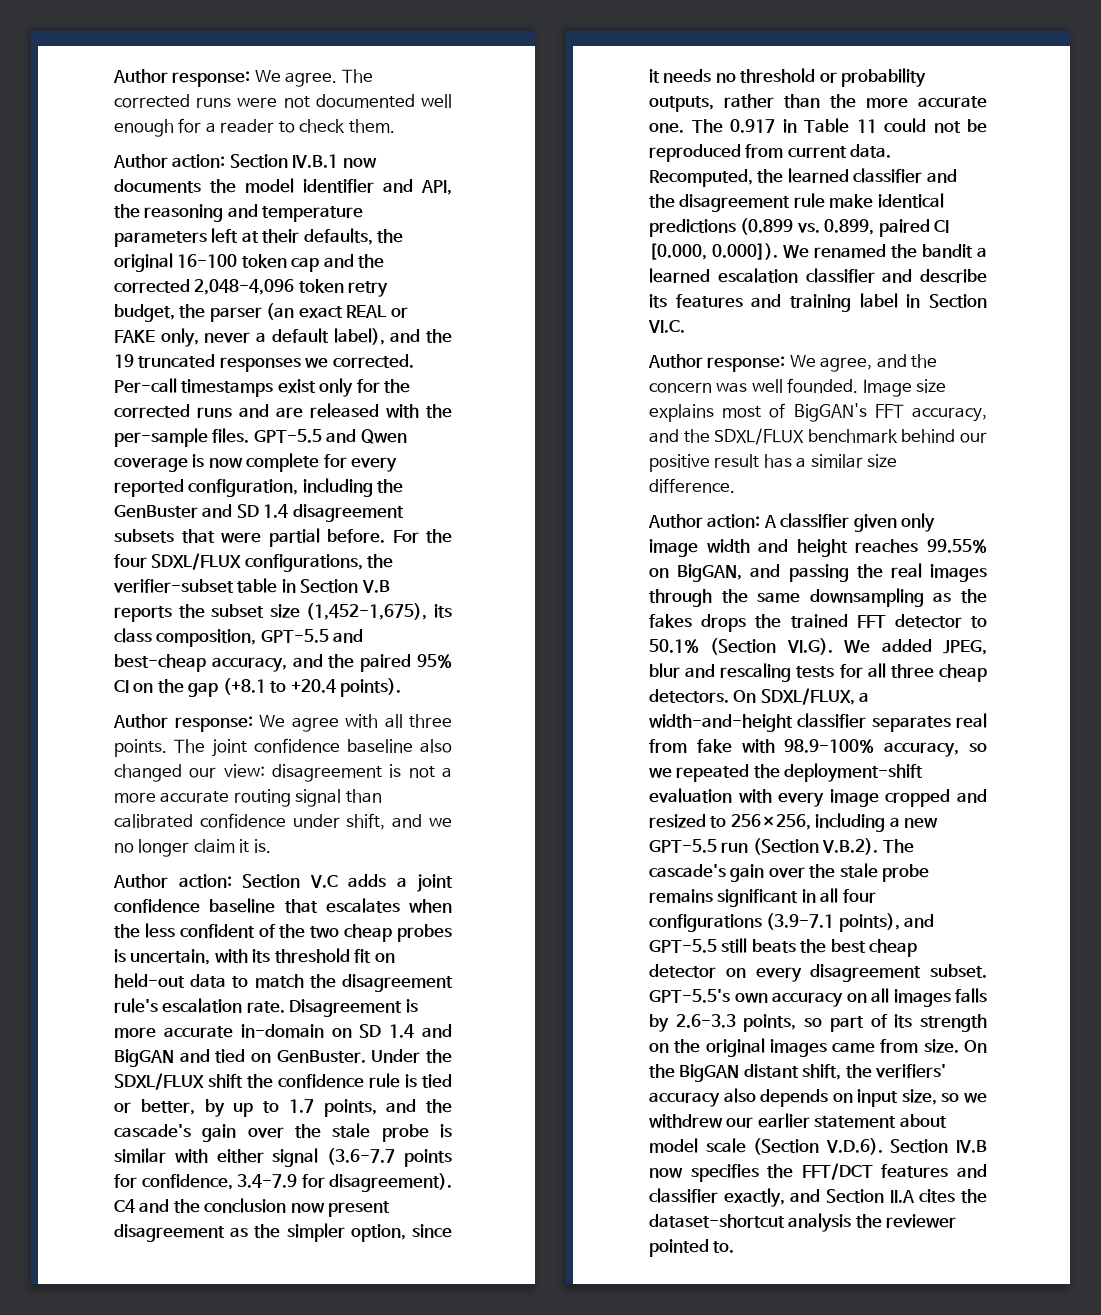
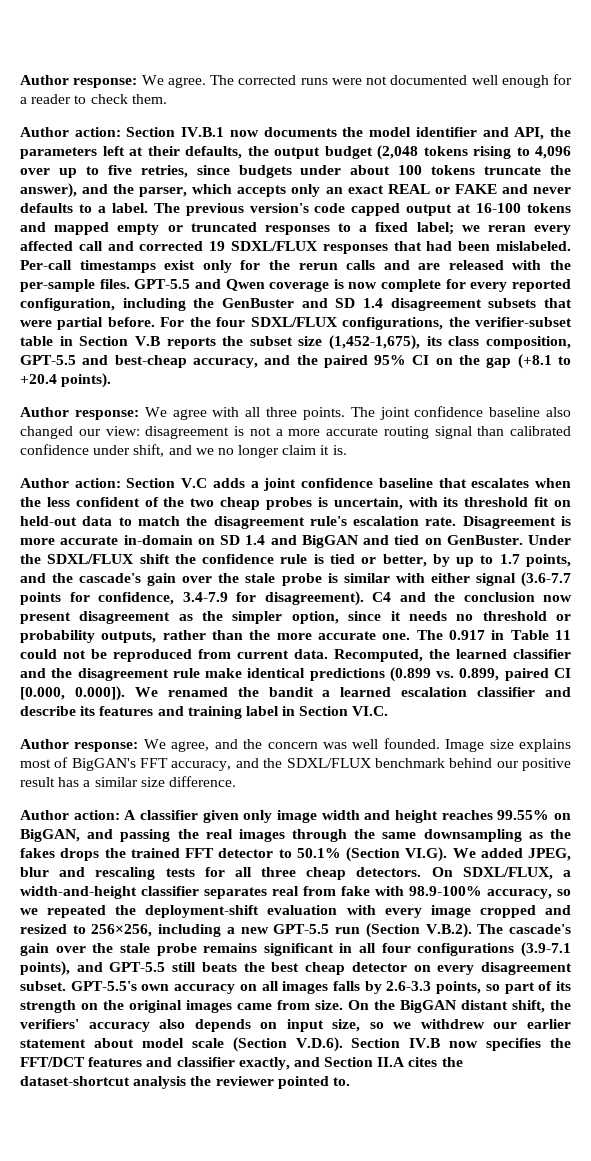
[144,204,364,222] reasoning and temperature -> (572, 132) none
[114,253,385,272] [114,279,389,297] [114,303,408,322] [114,328,452,347] [114,354,414,372] original 16-100 token cap and the corrected 2,048-4,096 token retry budget, the parser (an exact REAL or FAKE only, never a default label), and the 19 truncated responses we corrected. -> [274,145,571,160] [20,165,572,178] [20,183,572,198] [20,203,572,216] [20,222,571,235] [20,241,571,254] output budget (2,048 tokens rising to 4,096 over up to five retries, since budgets under about 100 tokens truncate the answer), and the parser, which accepts only an exact REAL or FAKE and never defaults to a label. The previous version's code capped output at 16-100 tokens and mapped empty or truncated responses to a fixed label; we reran every affected call and corrected 19 SDXL/FLUX responses that had been mislabeled.
[114,404,233,418] corrected runs -> [298,260,376,270] rerun calls

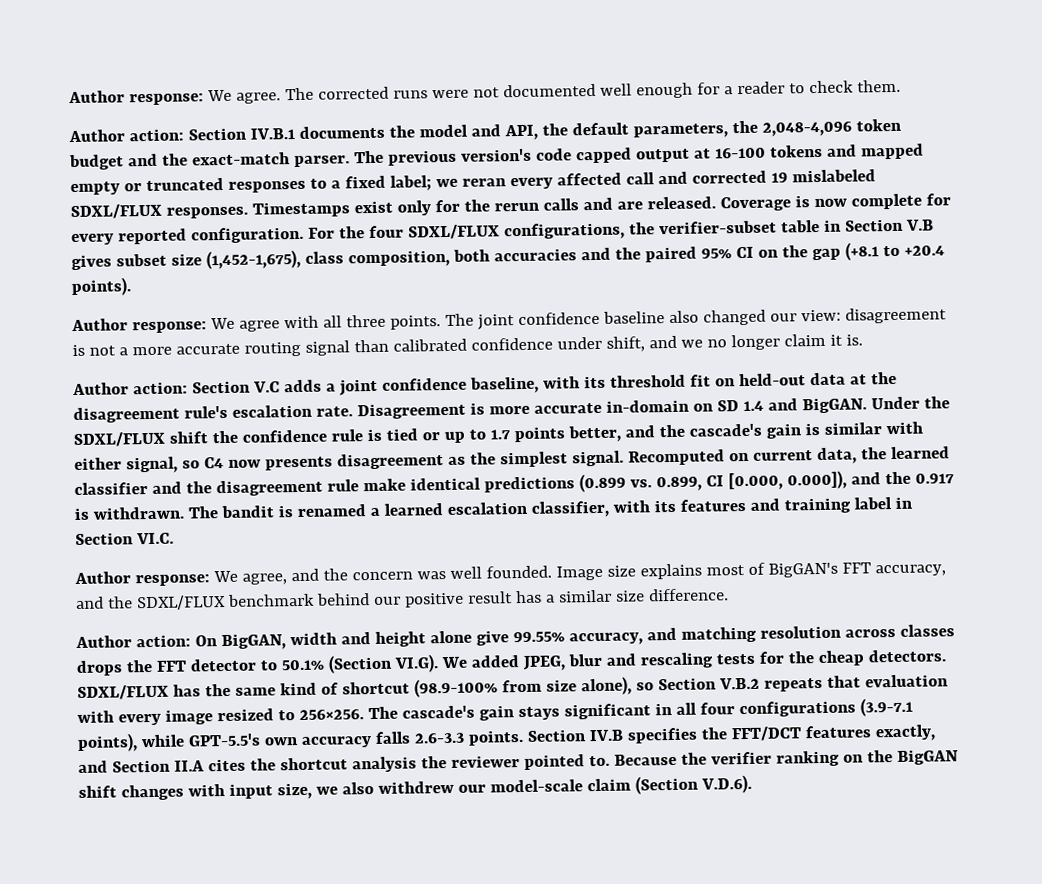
[229,130,259,137] now -> (295, 134) none
[415,127,477,137] identifier -> (468, 131) none
[20,145,571,160] [20,165,572,178] [20,183,572,198] [20,203,148,213] parameters left at their defaults, the output budget (2,048 tokens rising to 4,096 over up to five retries, since budgets under about 100 tokens truncate the answer), and the parser, which accepts only an exact REAL or FAKE and never defaults to a label. -> [571,118,902,139] [69,152,350,171] default parameters, the 2,048-4,096 token budget and the exact-match parser.
[231,241,571,254] [20,260,156,273] SDXL/FLUX responses that had been mislabeled. Per-call timestamps -> [791,169,876,183] [70,201,350,220] mislabeled SDXL/FLUX responses. Timestamps
[448,260,571,270] [20,279,330,292] released with the per-sample files. GPT-5.5 and Qwen coverage -> [646,196,791,212] released. Coverage
[20,298,573,311] [20,317,155,330] configuration, including the GenBuster and SD 1.4 disagreement subsets that were partial before. -> [190,226,304,244] configuration.
[166,336,244,349] reports the -> [71,254,112,271] gives
[426,336,442,346] its -> (301, 259) none
[20,355,258,368] GPT-5.5 and best-cheap accuracy, -> [452,248,577,262] both accuracies
[378,478,572,488] [20,497,403,510] baseline that escalates when the less confident of the two cheap probes is uncertain, -> [469,376,539,394] baseline,
[118,516,180,526] to match -> [849,374,867,385] at
[301,535,523,548] BigGAN and tied on GenBuster. -> [801,397,867,414] BigGAN.
[382,554,450,567] better, by -> (440, 436) none
[525,554,571,567] points, -> [513,425,622,443] points better,
[182,572,571,587] [20,591,572,606] [20,611,572,624] [20,630,571,643] [20,649,423,662] over the stale probe is similar with either signal (3.6-7.7 points for confidence, 3.4-7.9 for disagreement). C4 and the conclusion now present disagreement as the simpler option, since it needs no threshold or probability outputs, rather than the more accurate one. The 0.917 in Table 11 could not be reproduced from current data. Recomputed, -> [804,421,923,436] [74,447,857,474] is similar with either signal, so C4 now presents disagreement as the simplest signal. Recomputed on current data,
[504,668,549,681] paired -> (702, 484) none
[74,686,571,701] [20,706,76,716] 0.000]). We renamed the bandit a learned escalation classifier and describe -> [786,470,954,490] [74,500,650,521] 0.000]), and the 0.917 is withdrawn. The bandit is renamed a learned escalation classifier, with
[124,810,572,823] [20,829,571,842] [20,848,55,858] A classifier given only image width and height reaches 99.55% on BigGAN, and passing the real images through the same downsampling as the fakes -> [194,624,955,651] On BigGAN, width and height alone give 99.55% accuracy, and matching resolution across classes
[130,848,180,858] trained -> (153, 666) none
[234,867,571,880] [20,886,571,899] [20,905,571,918] [20,923,572,938] [20,943,258,956] all three cheap detectors. On SDXL/FLUX, a width-and-height classifier separates real from fake with 98.9-100% accuracy, so we repeated the deployment-shift evaluation with every image cropped and resized to 256×256, including a new GPT-5.5 run (Section V.B.2). The cascade's gain over the stale probe remains -> [787,649,946,667] [77,674,949,700] [77,705,560,726] the cheap detectors. SDXL/FLUX has the same kind of shortcut (98.9-100% from size alone), so Section V.B.2 repeats that evaluation with every image resized to 256×256. The cascade's gain stays
[76,962,572,975] [20,981,571,994] [20,1000,571,1013] [20,1019,571,1032] [20,1037,343,1052] and GPT-5.5 still beats the best cheap detector on every disagreement subset. GPT-5.5's own accuracy on all images falls by 2.6-3.3 points, so part of its strength on the original images came from size. On the BigGAN distant shift, the verifiers' accuracy also depends on input size, so we withdrew our earlier statement about model scale (Section V.D.6). -> [140,730,524,748] while GPT-5.5's own accuracy falls 2.6-3.3 points.
[449,1041,479,1048] now -> (624, 735) none
[146,1057,235,1067] and classifier -> (872, 732) none
[20,1076,130,1086] dataset-shortcut -> [279,757,348,771] shortcut
(350, 1081) none -> [613,749,959,767] [78,774,752,801] Because the verifier ranking on the BigGAN shift changes with input size, we also withdrew our model-scale claim (Section V.D.6).

